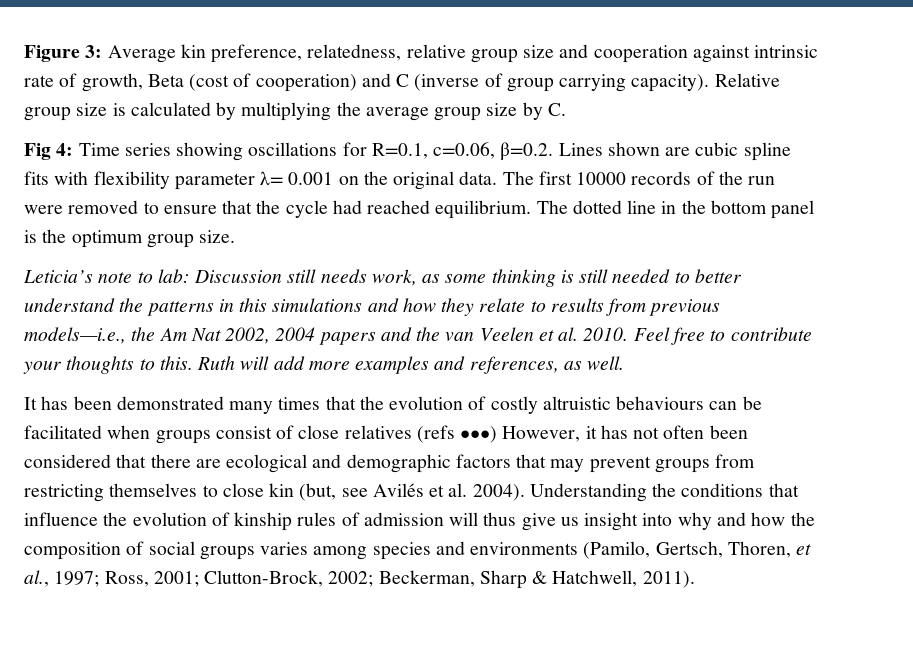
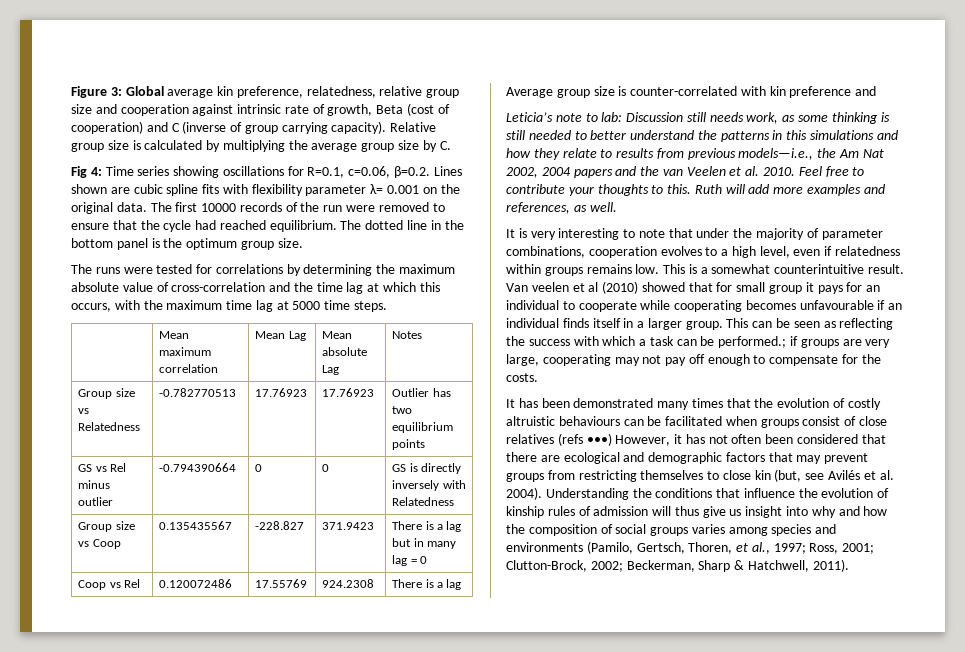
[107,45,176,63] Average -> [125,86,214,98] Global average
(236, 236) none -> [71,264,456,276] [71,282,440,294] [71,300,388,312] [159,331,190,339] [159,347,212,356] [159,364,219,373] [255,331,306,341] [322,331,353,339] [322,347,368,356] [322,365,340,375] [392,331,423,339] [78,388,135,399] [78,408,90,414] [78,422,141,431] [159,388,237,397] [255,388,308,397] [322,388,375,397] [392,388,451,397] [392,406,413,414] [392,422,454,433] [392,439,426,450] [78,463,126,472] [78,480,111,489] [78,497,114,506] [159,463,237,472] [255,464,263,472] [322,464,330,472] [392,463,461,474] [392,480,466,491] [392,497,455,506] [78,521,135,532] [78,539,121,549] [159,521,233,530] [255,521,305,530] [322,522,375,530] [392,521,462,532] [392,538,456,549] [392,555,427,566] [78,579,140,590] [159,579,233,588] [255,579,308,588] [322,579,375,588] [392,579,462,590] [506,86,877,98] // The runs were tested for correlations by determining the maximum absolute value of cross-correlation and the time lag at which this occurs, with the maximum time lag at 5000 time steps. // | Mean maximum correlation | Mean Lag | Mean absolute Lag | Notes // Group size vs Relatedness | -0.782770513 | 17.76923 | 17.76923 | Outlier has two equilibrium points // GS vs Rel minus outlier | -0.794390664 | 0 | 0 | GS is directly inversely with Relatedness // Group size vs Coop | 0.135435567 | -228.827 | 371.9423 | There is a lag but in many lag = 0 // Coop vs Rel | 0.120072486 | 17.55769 | 924.2308 | There is a lag // Average group size is counter-correlated with kin preference and
(625, 363) none -> [506,228,883,240] [506,246,901,258] [506,264,905,276] [506,281,881,294] [506,300,903,312] [506,318,894,330] [506,336,891,348] [506,354,881,366] [506,373,538,382] // It is very interesting to note that under the majority of parameter combinations, cooperation evolves to a high level, even if relatedness within groups remains low. This is a somewhat counterintuitive result. Van veelen et al (2010) showed that for small group it pays for an individual to cooperate while cooperating becomes unfavourable if an individual finds itself in a larger group. This can be seen as reflecting the success with which a task can be performed.; if groups are very large, cooperating may not pay off enough to compensate for the costs.

